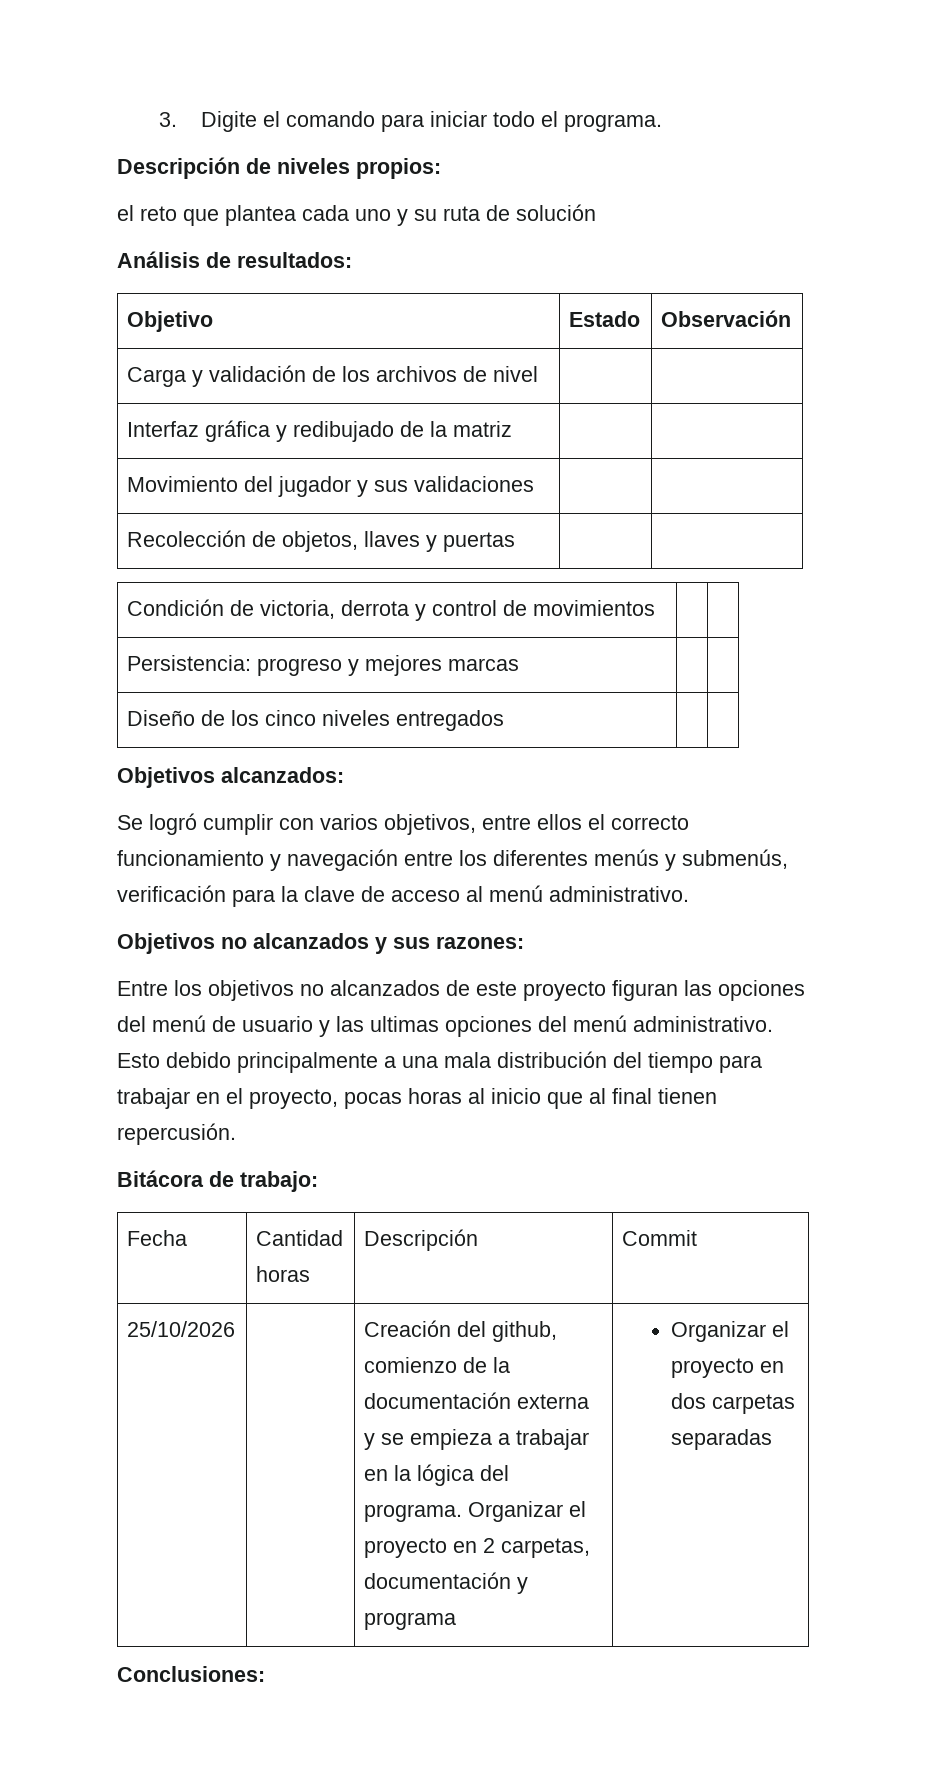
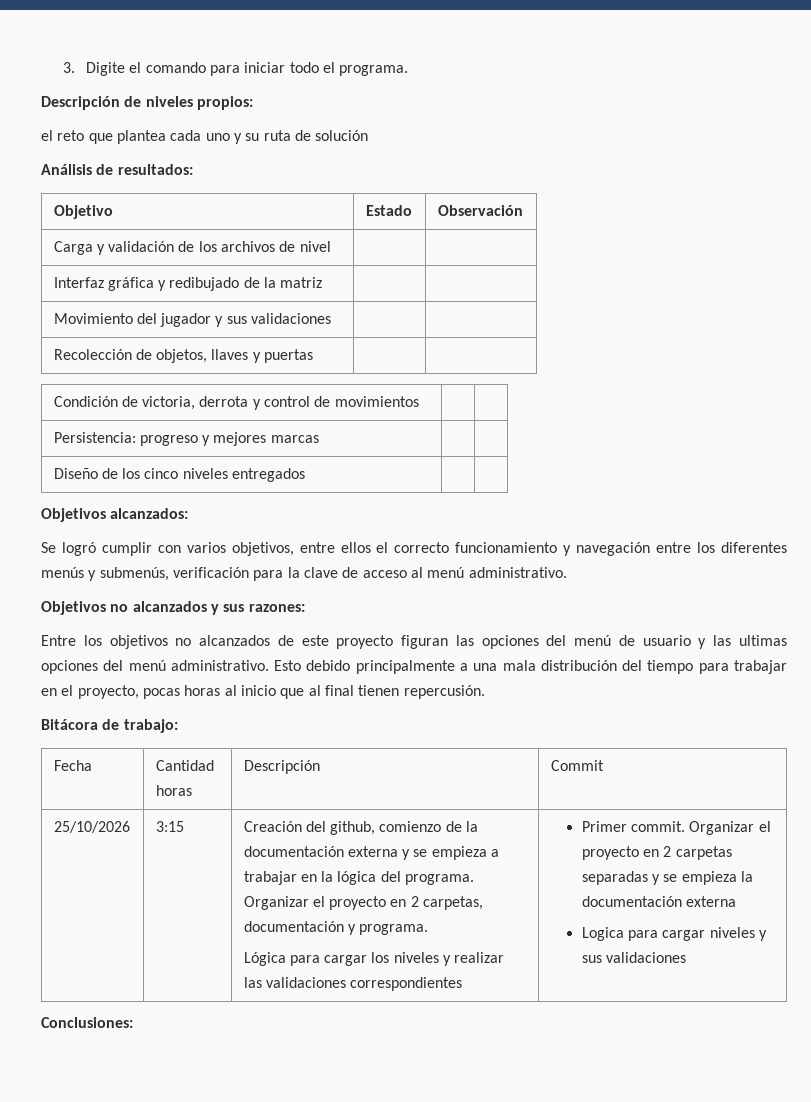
(236, 1329) none -> [155,821,184,832] 3:15
[364,1612,457,1630] [670,1321,789,1342] [670,1358,784,1378] [670,1393,706,1409] programa | Organizar el proyecto en dos -> [359,924,429,935] [243,952,505,966] [243,977,463,991] [581,821,771,835] [581,846,672,860] programa. // Lógica para cargar los niveles y realizar las validaciones correspondientes | Primer commit. Organizar el proyecto en 2
(772, 1439) none -> [651,871,753,885] [581,896,736,907] [581,927,767,941] [581,952,686,963] y se empieza la documentación externa // Logica para cargar niveles y sus validaciones

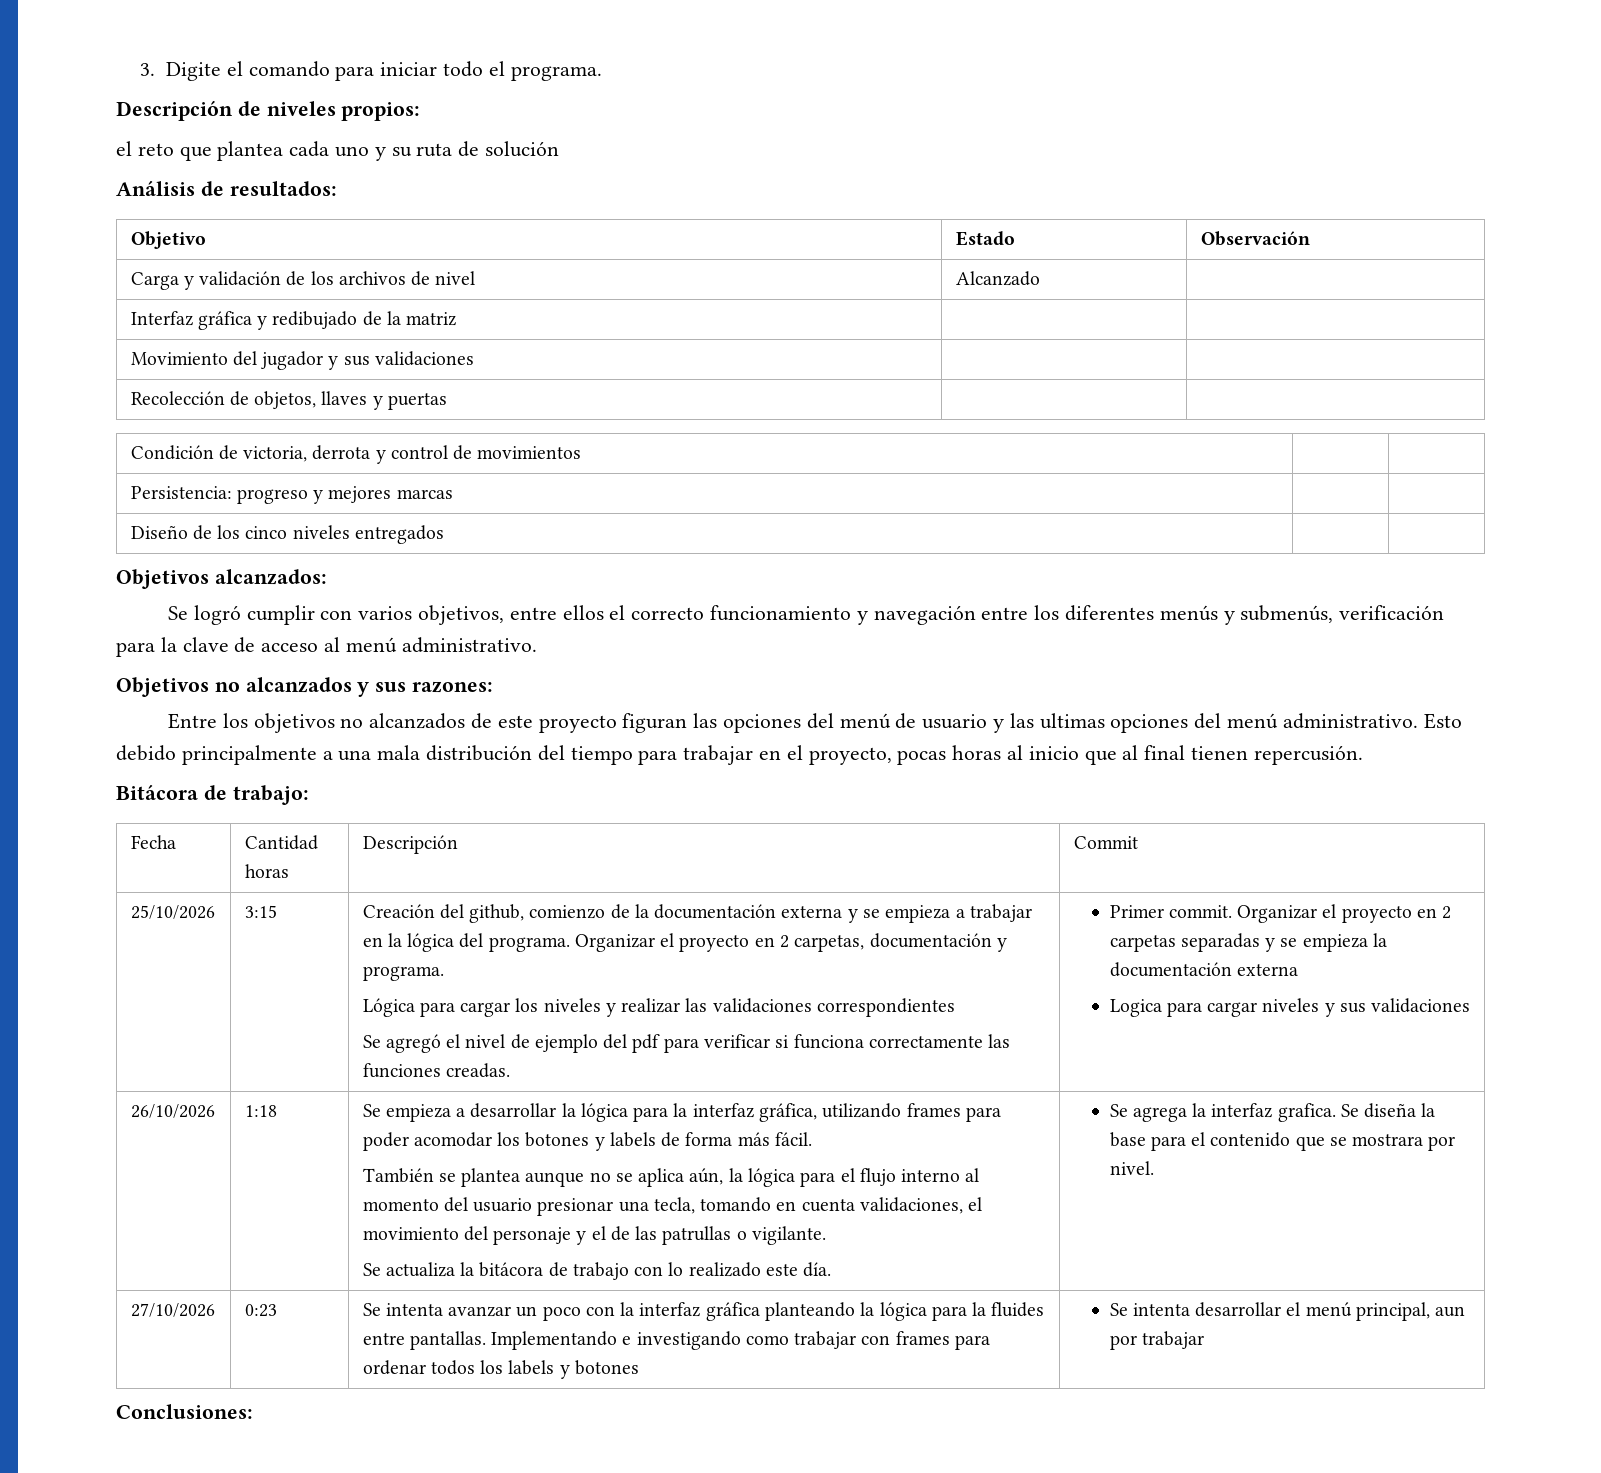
(331, 246) none -> [955,271,1040,286] Alcanzado
(463, 984) none -> [362,1034,1011,1053] [362,1063,510,1078] // Se agregó el nivel de ejemplo del pdf para verificar si funciona correctamente las funciones creadas.
(686, 957) none -> [130,1104,215,1118] [244,1105,277,1117] [362,1103,1001,1122] [362,1132,813,1151] [362,1168,980,1187] [362,1197,983,1216] [362,1226,827,1245] [362,1262,832,1280] [1109,1103,1436,1122] [1109,1132,1456,1151] [1109,1161,1154,1175] [130,1303,215,1317] [244,1304,277,1317] [362,1302,1045,1321] [362,1331,991,1350] [362,1360,639,1379] [1109,1302,1466,1321] [1109,1331,1204,1350] // 26/10/2026 | 1:18 | Se empieza a desarrollar la lógica para la interfaz gráfica, utilizando frames para poder acomodar los botones y labels de forma más fácil. // También se plantea aunque no se aplica aún, la lógica para el flujo interno al momento del usuario presionar una tecla, tomando en cuenta validaciones, el movimiento del personaje y el de las patrullas o vigilante. // Se actualiza la bitácora de trabajo con lo realizado este día. | Se agrega la interfaz grafica. Se diseña la base para el contenido que se mostrara por nivel. // 27/10/2026 | 0:23 | Se intenta avanzar un poco con la interfaz gráfica planteando la lógica para la fluides entre pantallas. Implementando e investigando como trabajar con frames para ordenar todos los labels y botones | Se intenta desarrollar el menú principal, aun por trabajar

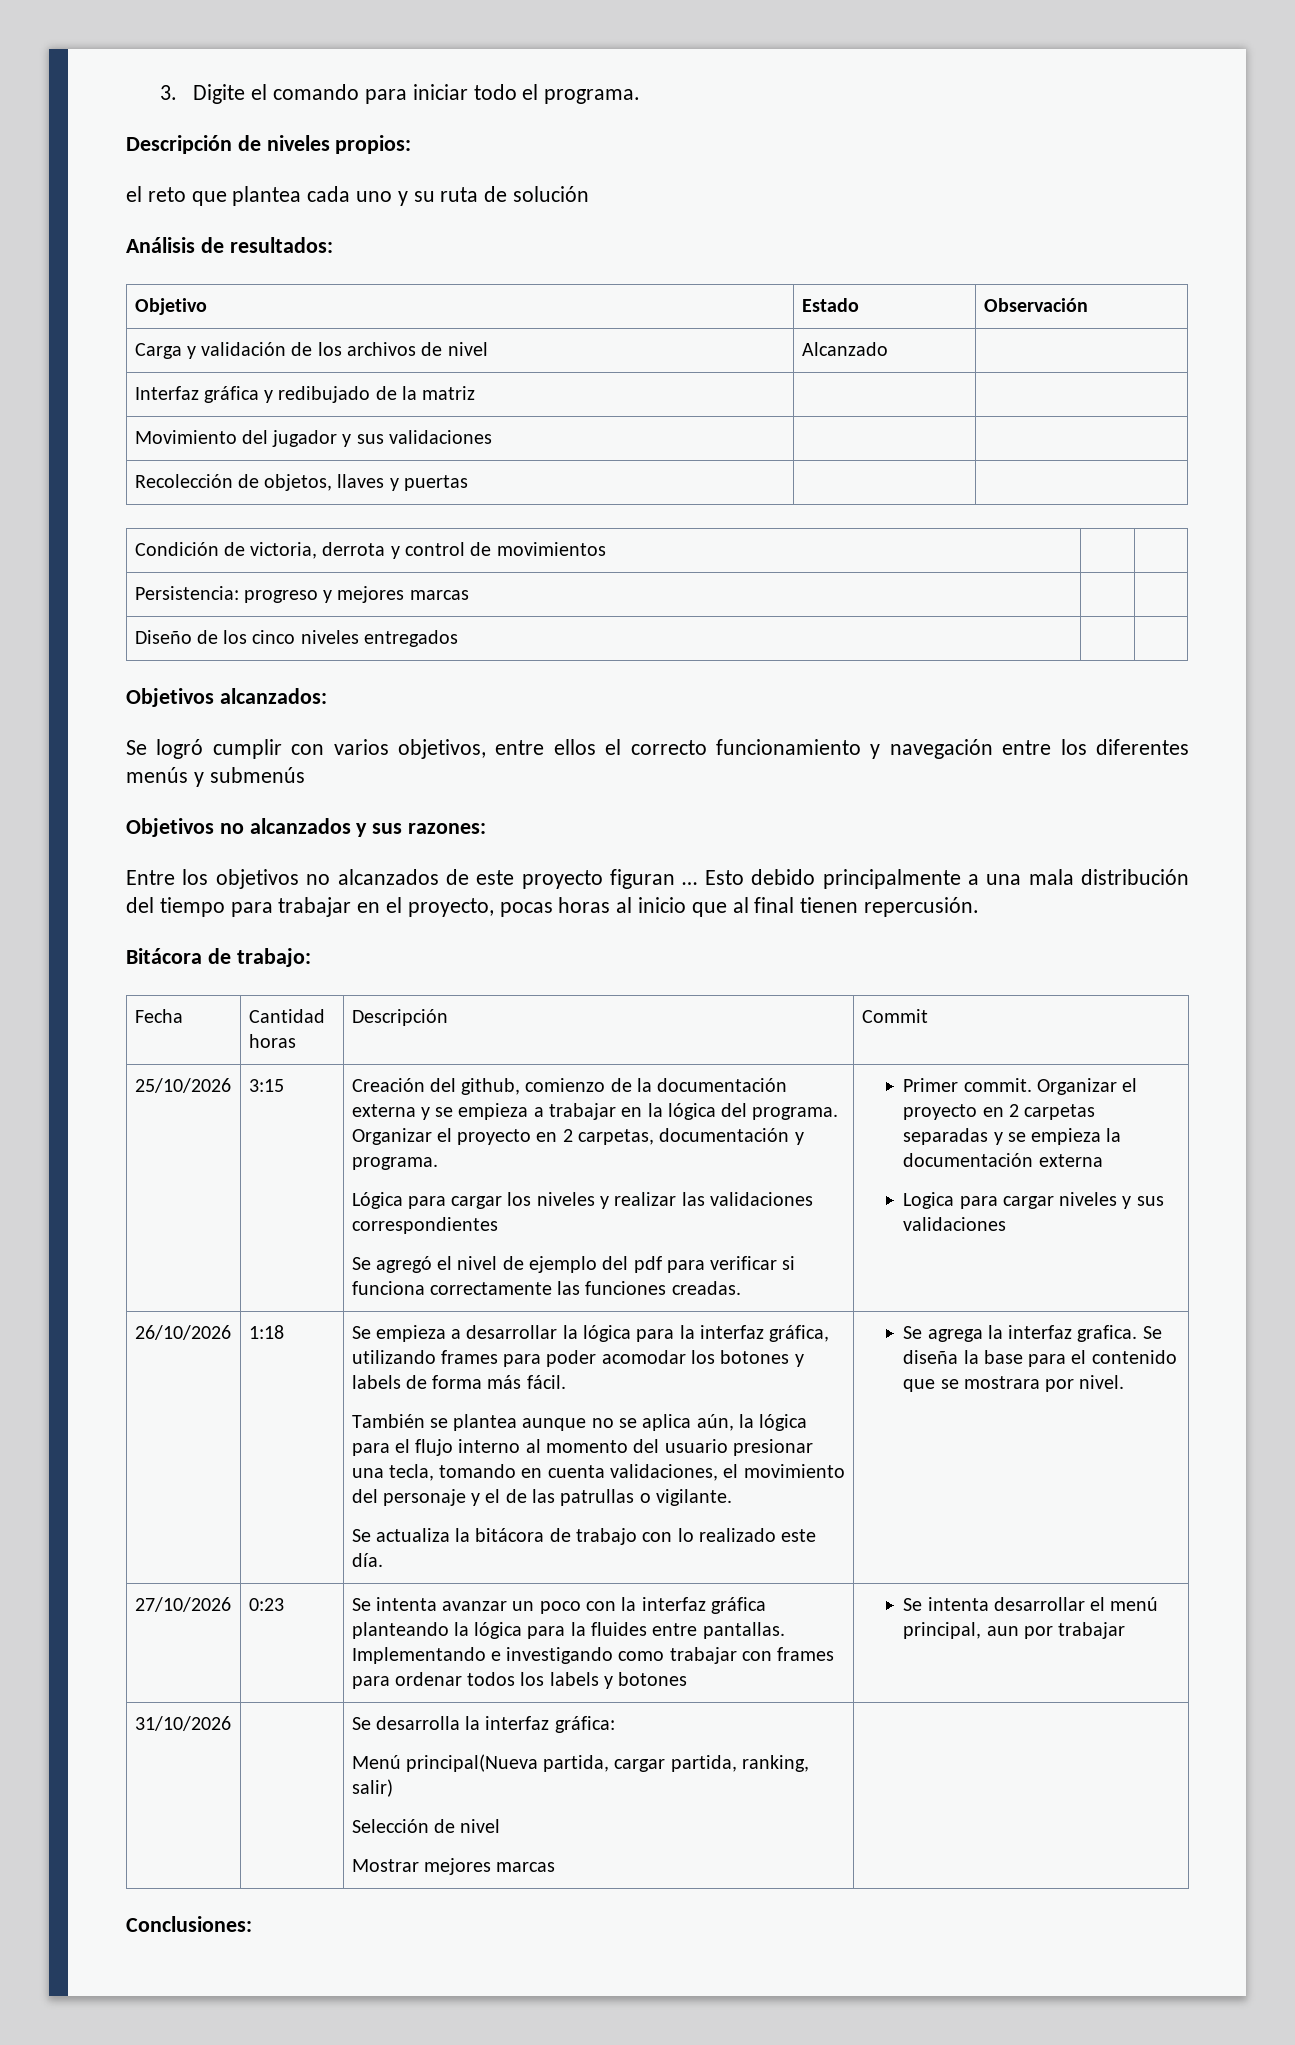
[1240,605,1445,623] [116,637,537,657] submenús, verificación para la clave de acceso al menú administrativo. -> [209,767,305,783] submenús
[693,713,1418,733] las opciones del menú de usuario y las ultimas opciones del menú administrativo. -> [682,882,698,885] …
(1204, 1340) none -> [134,1716,231,1731] [351,1716,615,1733] [351,1754,810,1772] [351,1779,393,1797] [351,1819,501,1833] [351,1858,556,1875] // 31/10/2026 | | Se desarrolla la interfaz gráfica: // Menú principal(Nueva partida, cargar partida, ranking, salir) // Selección de nivel // Mostrar mejores marcas |

